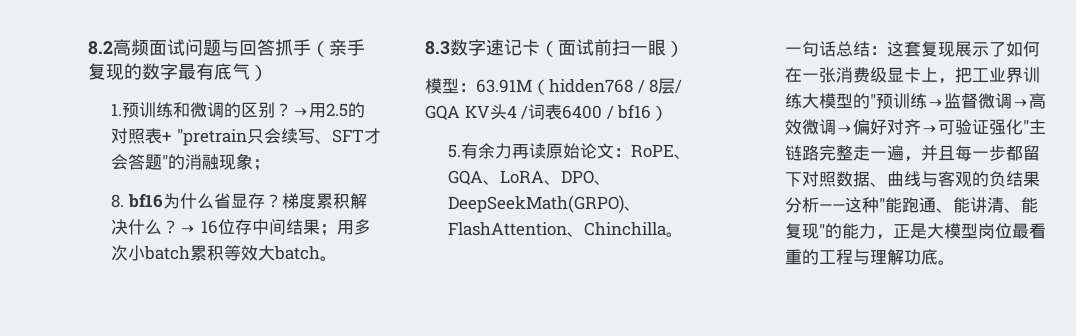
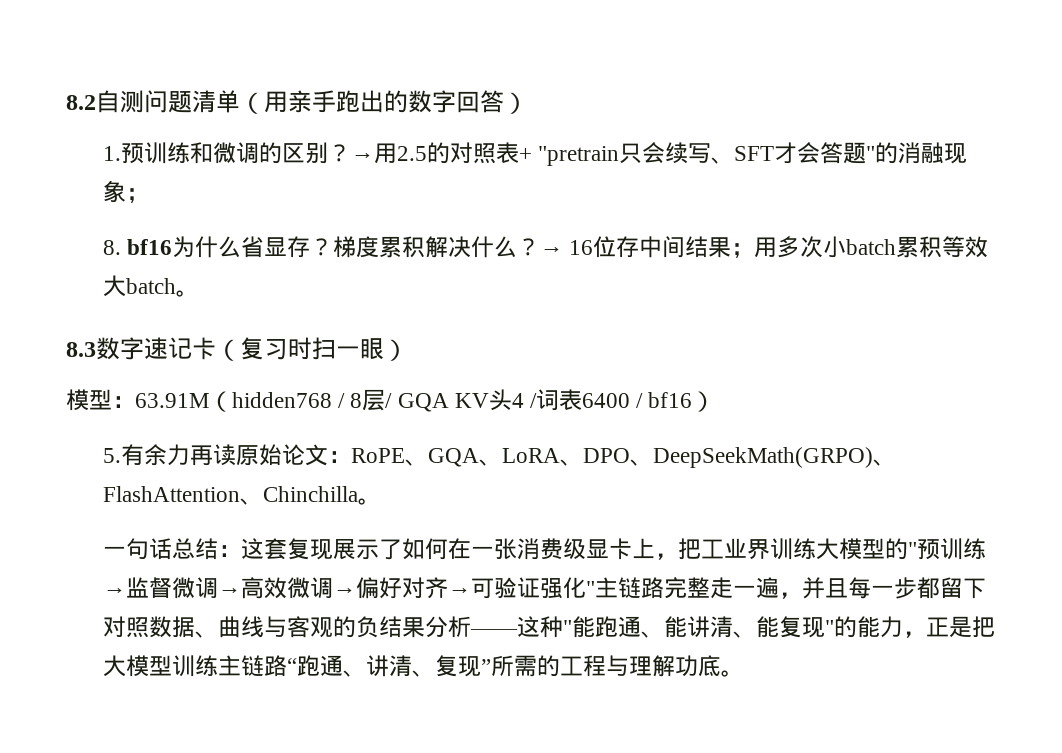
[113,39,365,57] [88,63,250,80] 高频面试问题与回答抓手（亲手复现的数字最有底气 -> [96,90,504,114] 自测问题清单（用亲手跑出的数字回答
[558,39,612,56] 面试前 -> [240,337,312,360] 复习时
[927,223,1047,239] [785,249,803,265] 大模型岗位最看重 -> [971,616,995,638] [102,655,537,677] 把大模型训练主链路“跑通、讲清、复现”所需

